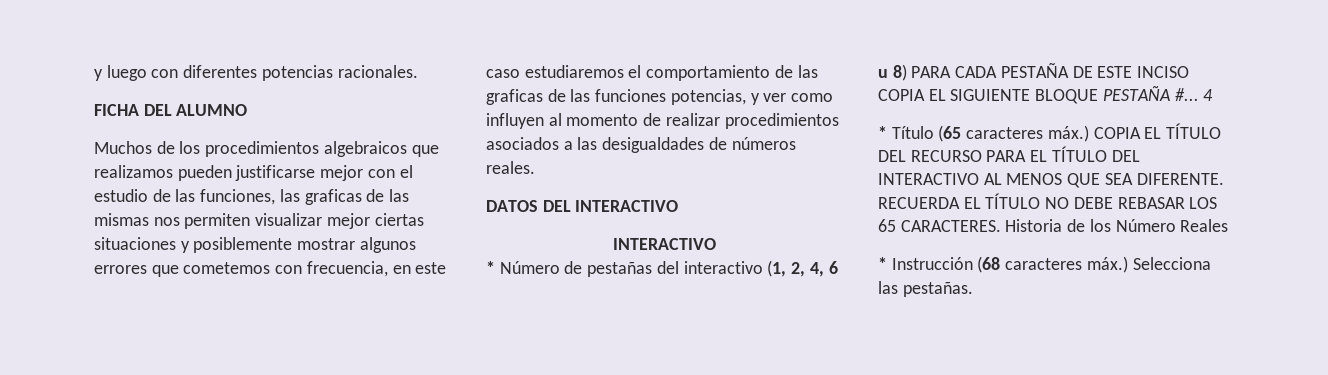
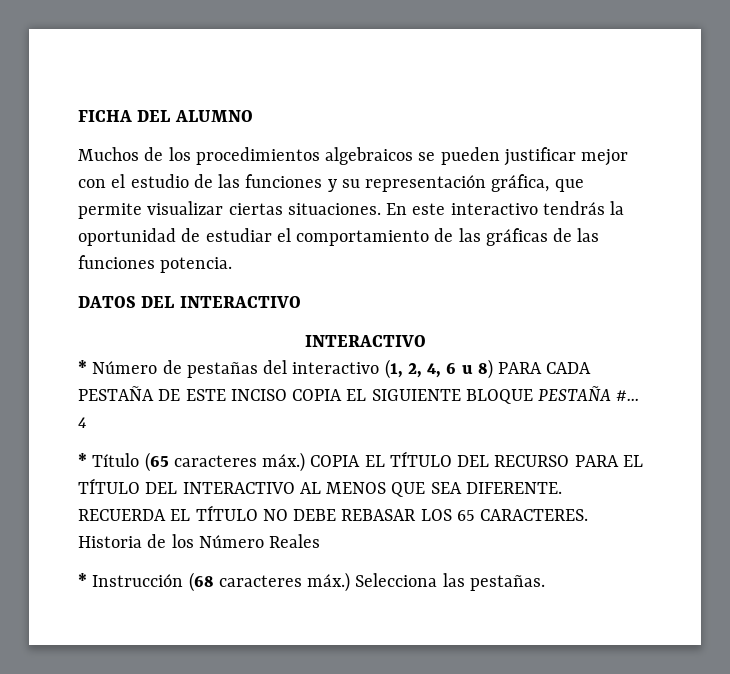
[94,65,418,81] y luego con diferentes potencias racionales. // -> (78, 116) none
[411,145,439,157] [94,165,316,181] que realizamos pueden justificarse -> [418,147,576,166] se pueden justificar
[200,189,410,205] [94,213,424,229] [94,237,416,253] [94,261,447,277] [486,65,624,78] funciones, las graficas de las mismas nos permiten visualizar mejor ciertas situaciones y posiblemente mostrar algunos errores que cometemos con frecuencia, en este caso estudiaremos -> [245,174,584,192] [78,201,625,219] [78,228,272,246] funciones y su representación gráfica, que permite visualizar ciertas situaciones. En este interactivo tendrás la oportunidad de estudiar
[486,89,834,105] [486,113,839,129] [486,137,796,153] [486,161,535,174] graficas de las funciones potencias, y ver como influyen al momento de realizar procedimientos asociados a las desigualdades de números reales. -> [485,228,600,246] [78,255,233,273] gráficas de las funciones potencia.

